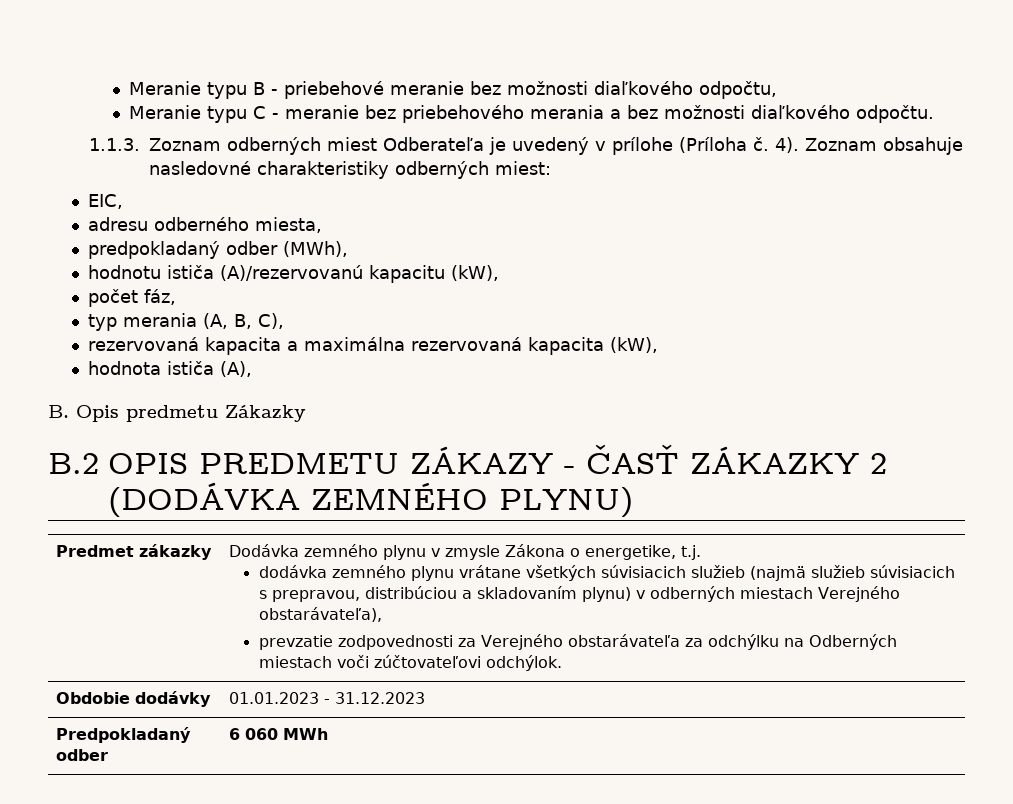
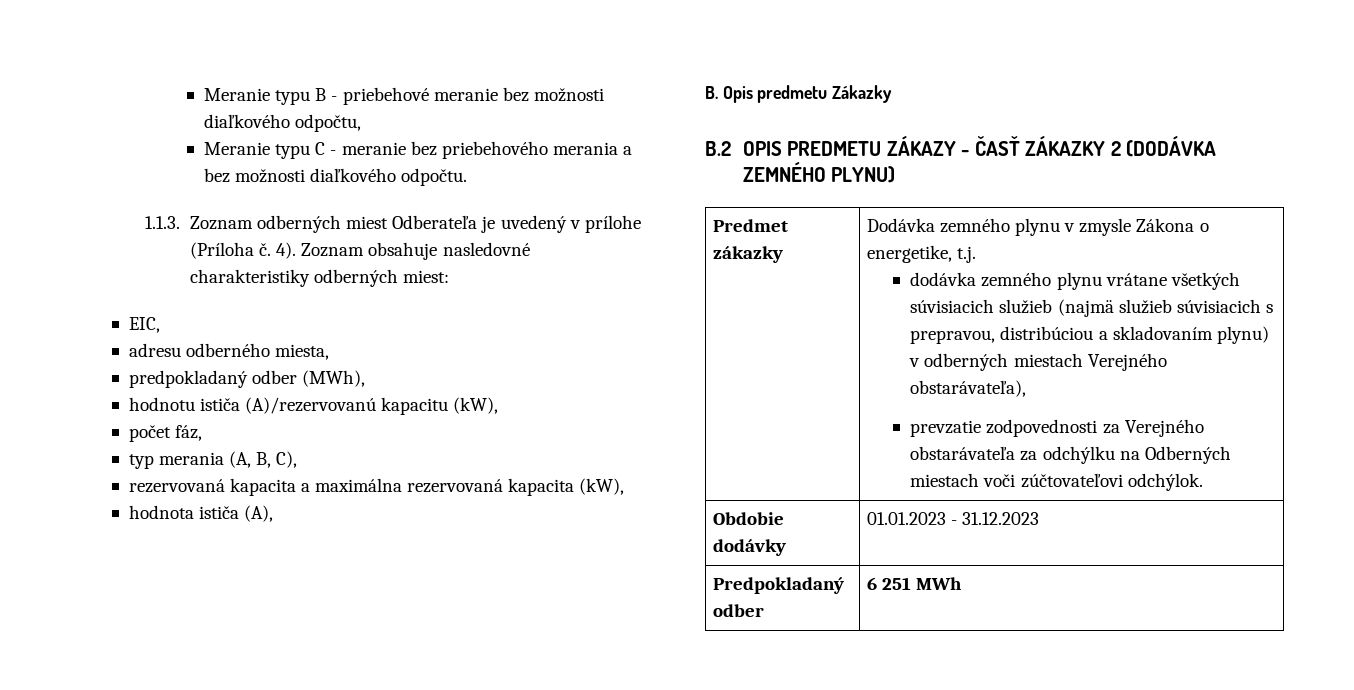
[244,728,278,740] 060 -> [881,577,911,590] 251

